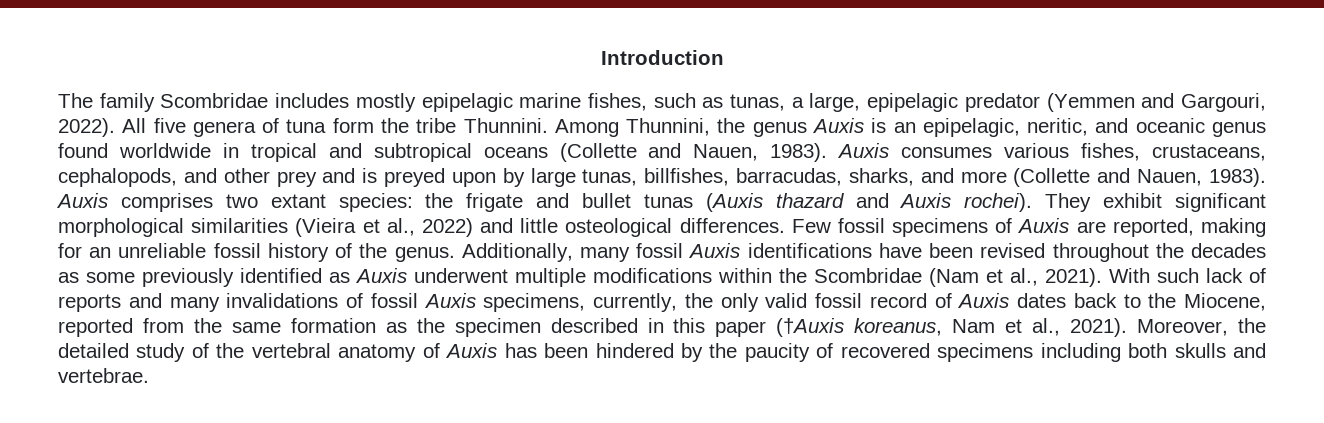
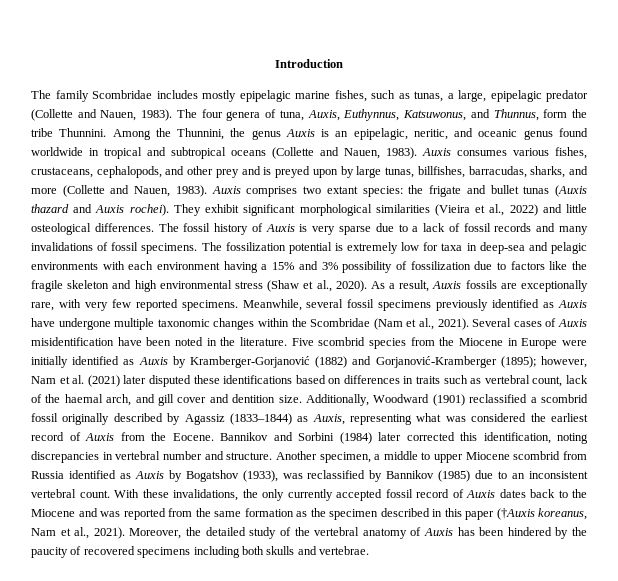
[1046,93,1267,112] [58,118,327,137] (Yemmen and Gargouri, 2022). All five genera of tuna -> [31,109,539,121] (Collette and Nauen, 1983). The four genera of tuna, Auxis, Euthynnus, Katsuwonus, and Thunnus,
(619, 128) none -> [155,128,171,137] the
[791,218,1266,237] [58,243,1266,262] [58,268,712,287] Few fossil specimens of Auxis are reported, making for an unreliable fossil history of the genus. Additionally, many fossil Auxis identifications have been revised throughout the decades as some previously identified as Auxis underwent multiple modifications -> [158,223,588,235] [31,242,587,254] [31,261,587,273] [31,280,588,292] [31,299,587,311] [31,318,255,330] The fossil history of Auxis is very sparse due to a lack of fossil records and many invalidations of fossil specimens. The fossilization potential is extremely low for taxa in deep-sea and pelagic environments with each environment having a 15% and 3% possibility of fossilization due to factors like the fragile skeleton and high environmental stress (Shaw et al., 2020). As a result, Auxis fossils are exceptionally rare, with very few reported specimens. Meanwhile, several fossil specimens previously identified as Auxis have undergone multiple taxonomic changes
[1109,268,1266,283] [58,293,808,312] With such lack of reports and many invalidations of fossil Auxis specimens, currently, the only valid -> [472,318,588,327] [31,337,588,349] [31,356,587,368] [31,375,588,387] [31,394,588,406] [31,413,588,425] [31,432,588,444] [31,451,588,463] [31,470,588,482] [31,489,382,501] Several cases of Auxis misidentification have been noted in the literature. Five scombrid species from the Miocene in Europe were initially identified as Auxis by Kramberger-Gorjanović (1882) and Gorjanović-Kramberger (1895); however, Nam et al. (2021) later disputed these identifications based on differences in traits such as vertebral count, lack of the haemal arch, and gill cover and dentition size. Additionally, Woodward (1901) reclassified a scombrid fossil originally described by Agassiz (1833–1844) as Auxis, representing what was considered the earliest record of Auxis from the Eocene. Bannikov and Sorbini (1984) later corrected this identification, noting discrepancies in vertebral number and structure. Another specimen, a middle to upper Miocene scombrid from Russia identified as Auxis by Bogatshov (1933), was reclassified by Bannikov (1985) due to an inconsistent vertebral count. With these invalidations, the only currently accepted
[1184,293,1266,311] Miocene, -> [31,508,120,517] Miocene and was

